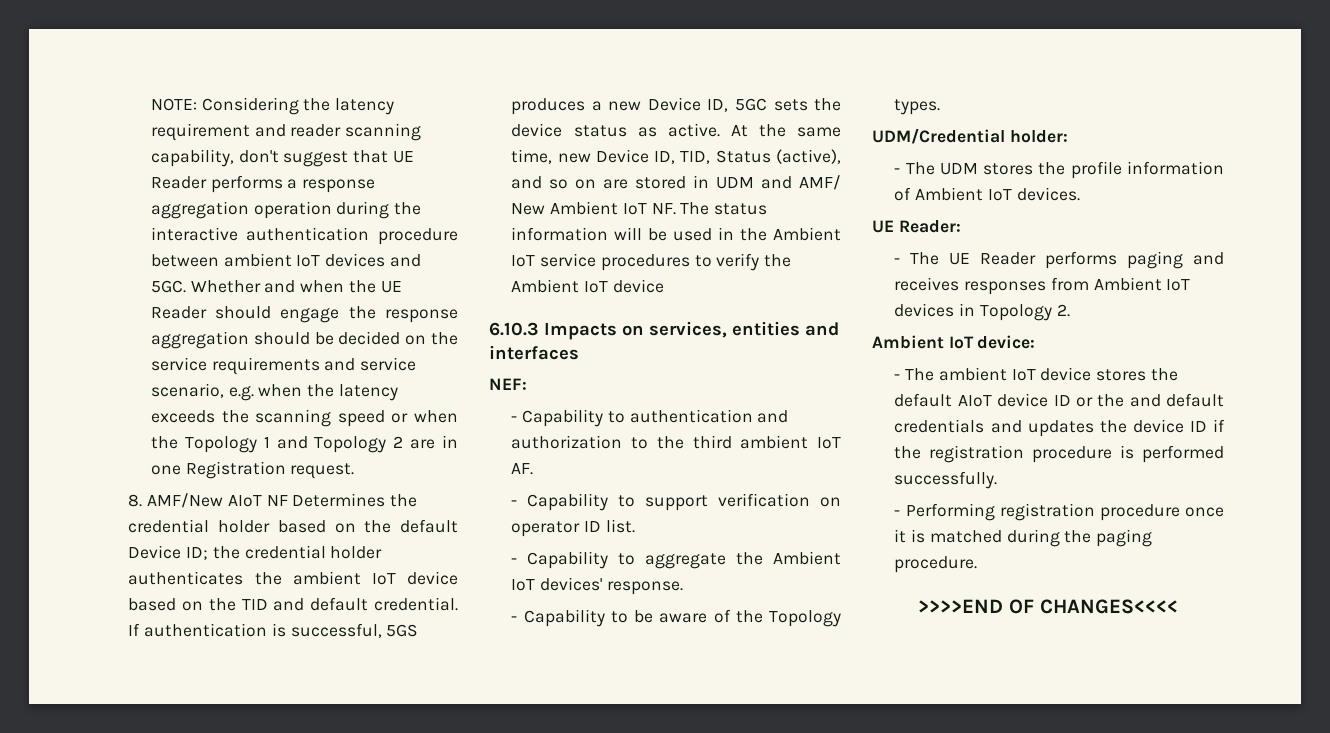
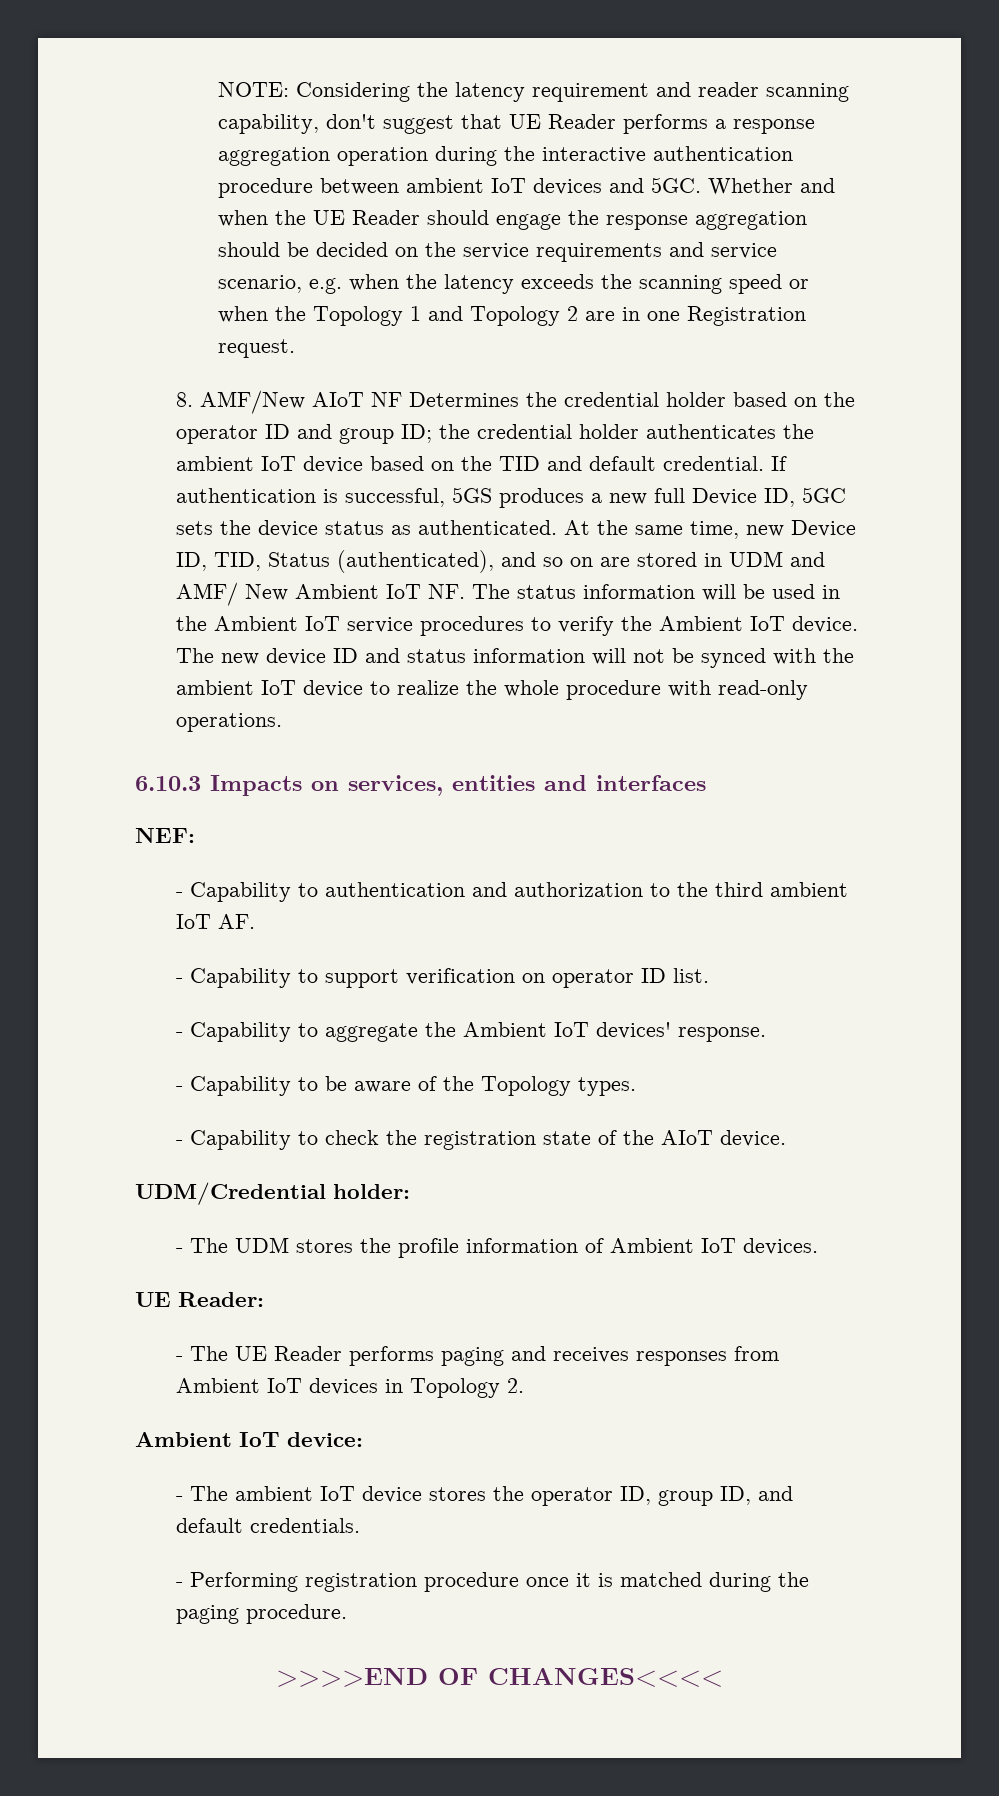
[400,519,459,533] [128,545,182,559] default Device -> [176,424,395,444] operator ID and group
(642, 106) none -> [654,488,686,503] full
[667,123,720,137] active. -> [418,520,558,535] authenticated.
[776,149,841,164] (active), -> [337,550,495,573] (authenticated),
[612,279,664,293] device -> [792,616,859,633] [176,648,855,668] [176,680,809,700] [176,713,283,732] device. The new device ID and status information will not be synced with the ambient IoT device to realize the whole procedure with read-only operations.
(941, 107) none -> [176,1130,787,1150] // - Capability to check the registration state of the AIoT device.
[894,393,1224,407] [894,419,1225,437] [894,445,1224,463] [894,471,998,489] default AIoT device ID or the and default credentials and updates the device ID if the registration procedure is performed successfully. -> [531,1486,794,1506] [176,1518,361,1533] operator ID, group ID, and default credentials.

